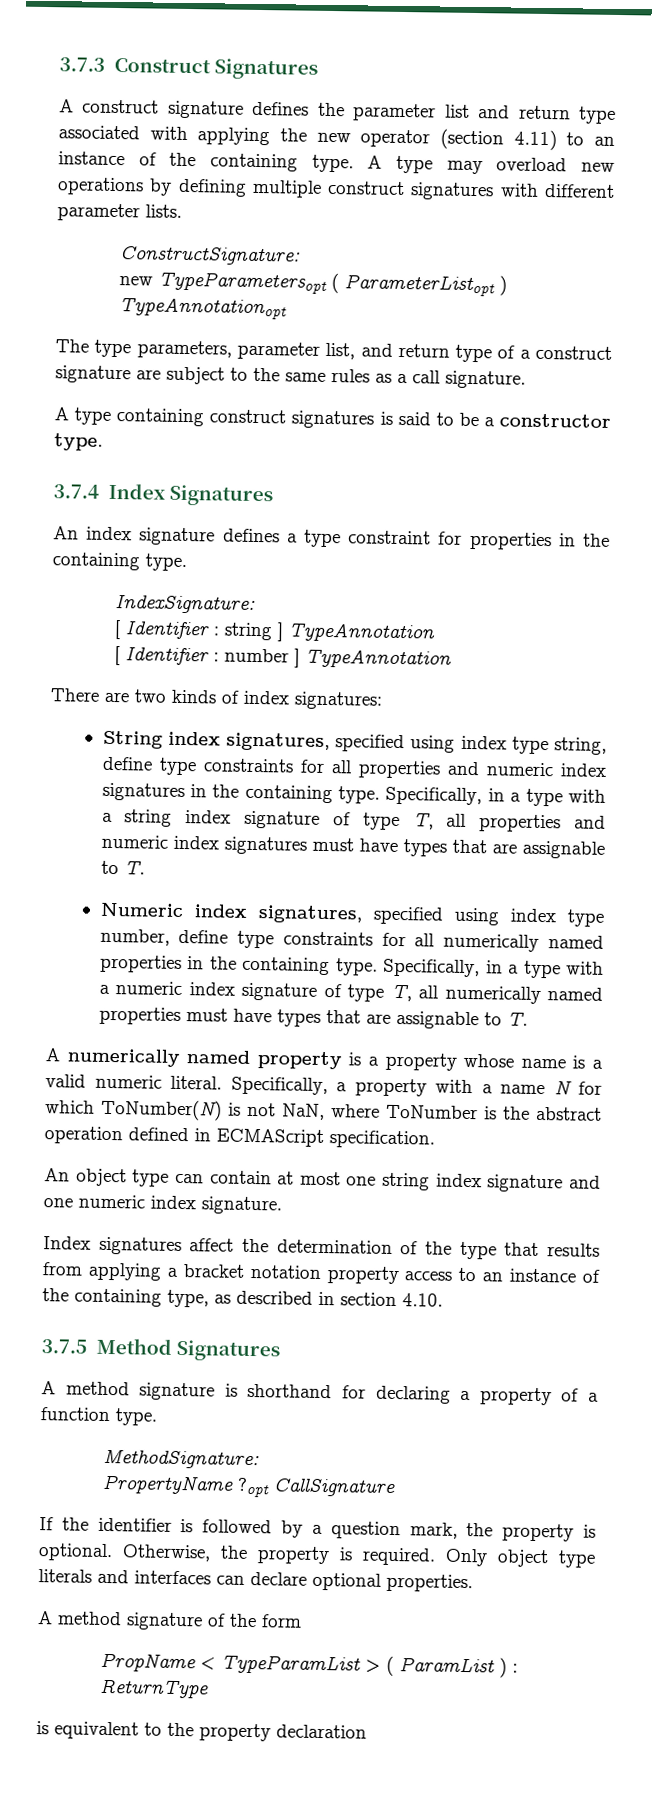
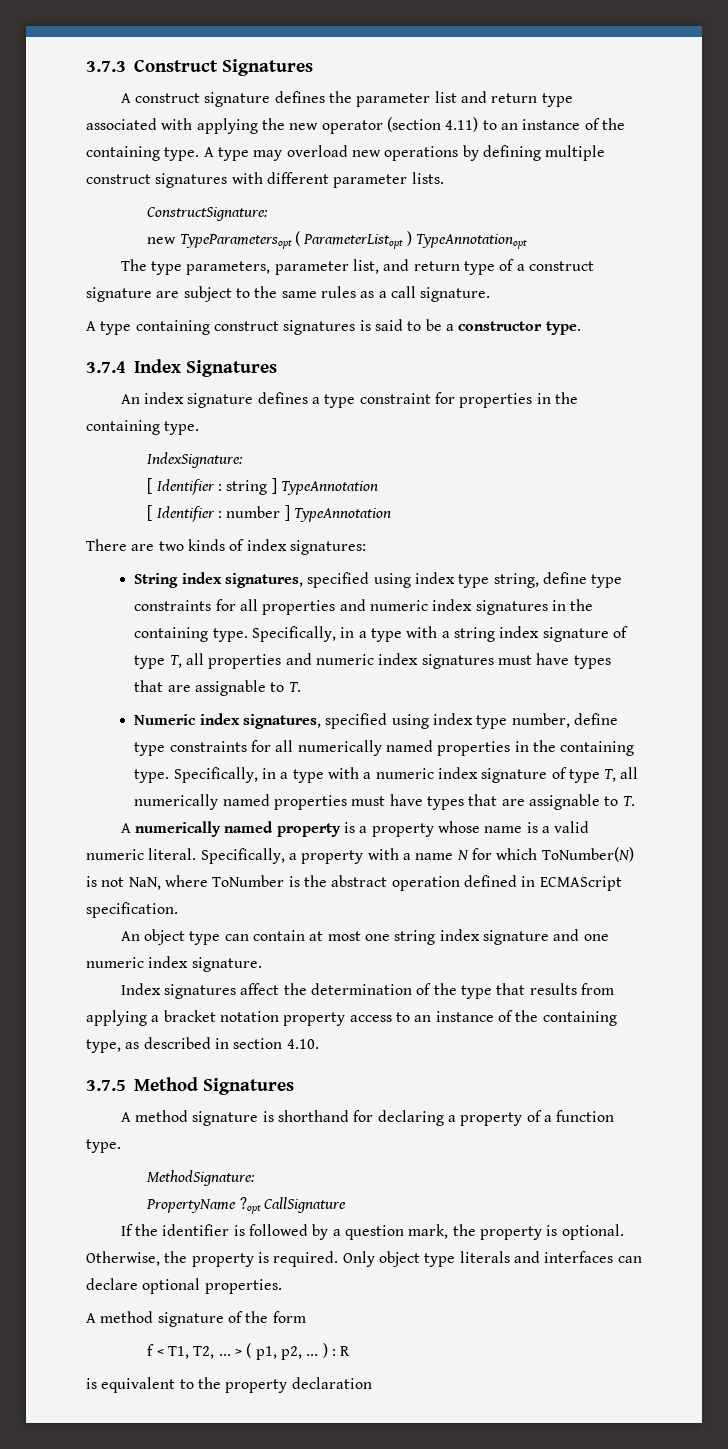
[100,1652,496,1677] PropName < TypeParamList > ( ParamList -> [147,1343,319,1360] f < T1, T2, ... > ( p1, p2, ...
[99,1678,210,1699] ReturnType -> [340,1346,351,1356] R

